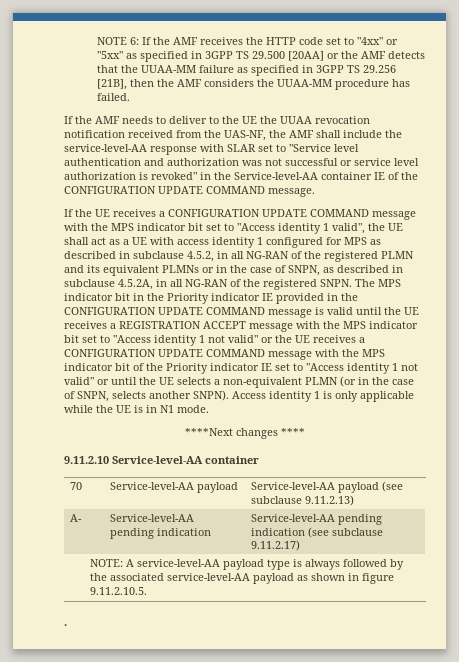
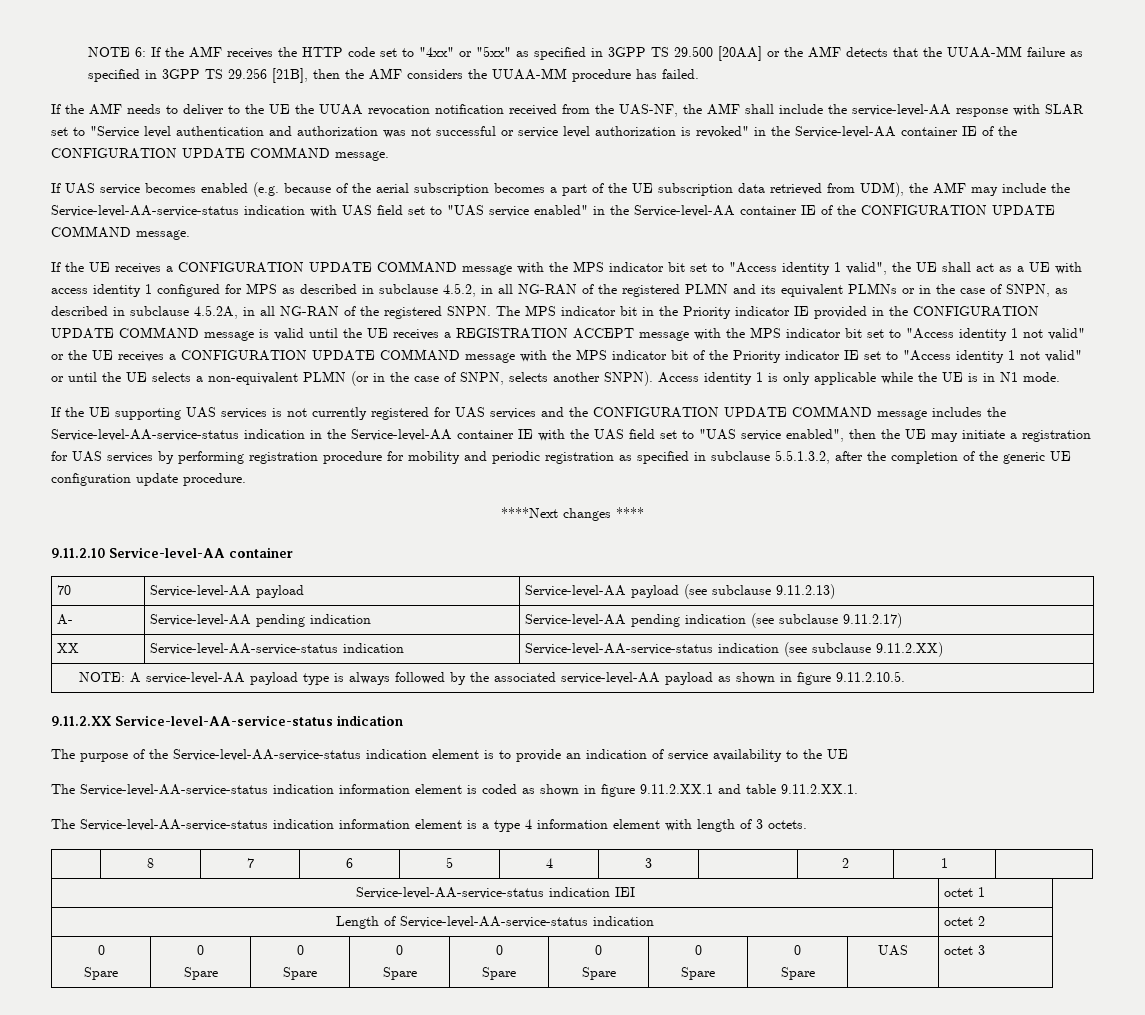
(315, 192) none -> [51,182,1070,197] [51,205,1055,217] [51,226,190,240] // If UAS service becomes enabled (e.g. because of the aerial subscription becomes a part of the UE subscription data retrieved from UDM), the AMF may include the Service-level-AA-service-status indication with UAS field set to "UAS service enabled" in the Service-level-AA container IE of the CONFIGURATION UPDATE COMMAND message.
(209, 409) none -> [51,406,1006,420] [51,429,1091,442] [51,450,1071,464] [51,473,246,486] // If the UE supporting UAS services is not currently registered for UAS services and the CONFIGURATION UPDATE COMMAND message includes the Service-level-AA-service-status indication in the Service-level-AA container IE with the UAS field set to "UAS service enabled", then the UE may initiate a registration for UAS services by performing registration procedure for mobility and periodic registration as specified in subclause 5.5.1.3.2, after the completion of the generic UE configuration update procedure.
(300, 545) none -> [56,643,79,653] [149,643,404,655] [524,642,943,657] // XX | Service-level-AA-service-status indication | Service-level-AA-service-status indication (see subclause 9.11.2.XX)
[64,624,67,626] . -> [51,715,403,726] [51,749,848,762] [51,784,858,797] [51,819,807,832] [147,858,154,868] [246,858,254,868] [346,858,353,868] [446,857,453,868] [545,858,553,868] [645,858,652,868] [842,858,849,868] [941,858,948,868] [355,887,635,899] [943,887,985,897] [336,916,654,929] [943,916,985,926] [97,945,105,955] [84,967,118,980] [197,945,204,955] [183,967,218,980] [296,945,304,955] [283,967,317,980] [396,945,403,955] [382,967,417,980] [495,945,503,955] [482,967,516,980] [595,945,602,955] [581,967,616,980] [694,945,702,955] [681,967,715,980] [794,945,801,955] [780,967,815,980] [878,945,908,956] [943,945,985,955] 9.11.2.XX Service-level-AA-service-status indication // The purpose of the Service-level-AA-service-status indication element is to provide an indication of service availability to the UE // The Service-level-AA-service-status indication information element is coded as shown in figure 9.11.2.XX.1 and table 9.11.2.XX.1. // The Service-level-AA-service-status indication information element is a type 4 information element with length of 3 octets. // | 8 | 7 | 6 | 5 | 4 | 3 | | 2 | 1 | // Service-level-AA-service-status indication IEI | octet 1 // Length of Service-level-AA-service-status indication | octet 2 // 0 // Spare | 0 // Spare | 0 // Spare | 0 // Spare | 0 // Spare | 0 // Spare | 0 // Spare | 0 // Spare | UAS | octet 3

